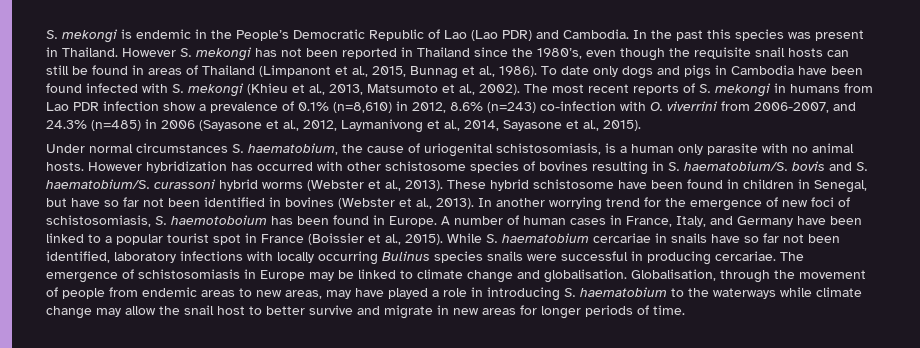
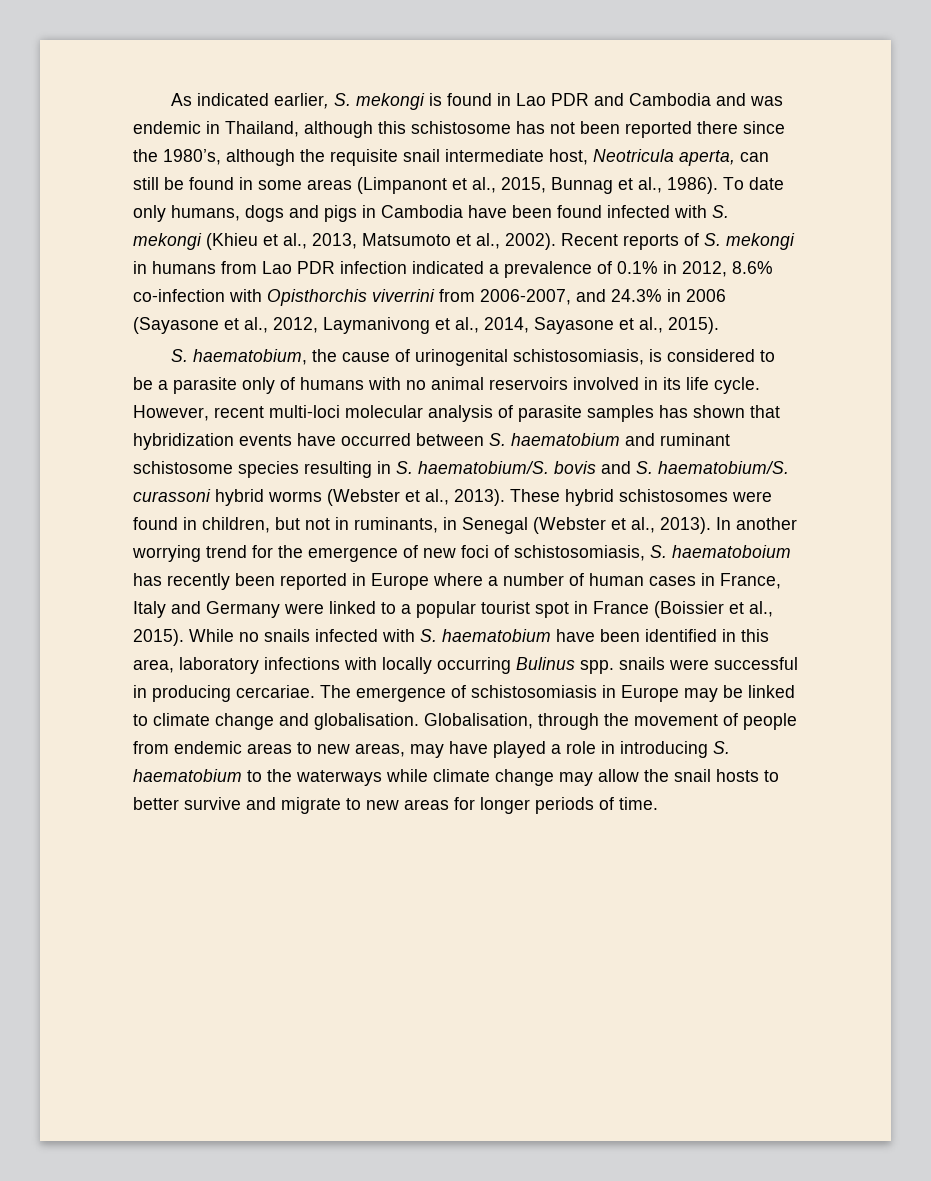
[46,29,864,43] [46,47,252,61] S. mekongi is endemic in the People’s Democratic Republic of Lao (Lao PDR) and Cambodia. In the past this species was present in Thailand. However S. mekongi -> [171,93,784,110] [133,121,511,138] As indicated earlier, S. mekongi is found in Lao PDR and Cambodia and was endemic in Thailand, although this schistosome
[401,47,470,57] in Thailand -> [697,121,738,134] there
[586,48,665,61] even though -> [226,149,295,166] although
[788,48,823,57] hosts -> [445,149,735,166] intermediate host, Neotricula aperta,
[148,65,255,75] areas of Thailand -> [258,179,352,190] some areas
(618, 71) none -> [171,205,240,221] humans,
[524,84,629,93] The most recent -> [561,233,618,246] Recent
[163,102,196,111] show -> [412,261,484,274] indicated
[333,102,392,113] (n=8,610) -> (658, 267) none
[487,102,536,113] (n=243) -> (773, 267) none
[650,102,663,111] O. -> [267,289,367,306] Opisthorchis
[91,120,141,131] (n=485) -> (662, 295) none
[46,143,228,153] Under normal circumstances -> (719, 325) none
[424,143,493,157] uriogenital -> [415,349,509,366] urinogenital
[620,143,854,155] [46,161,588,173] a human only parasite with no animal hosts. However hybridization has occurred with other schistosome species of bovines -> [667,349,776,362] [133,377,760,394] [133,405,780,422] [133,433,730,450] [133,461,299,478] considered to be a parasite only of humans with no animal reservoirs involved in its life cycle. However, recent multi-loci molecular analysis of parasite samples has shown that hybridization events have occurred between S. haematobium and ruminant schistosome species
[533,179,867,193] [46,197,334,207] schistosome have been found in children in Senegal, but have so far not been identified in bovines -> [619,489,772,502] [133,517,528,534] schistosomes were found in children, but not in ruminants, in Senegal
[171,215,450,227] haemotoboium has been found in Europe. A -> [672,545,791,558] [133,573,498,590] haematoboium has recently been reported in Europe where a
[676,216,706,227] Italy, -> [133,601,166,618] Italy
[797,216,862,225] have been -> [284,603,324,614] were
[486,233,840,243] [46,251,110,263] S. haematobium cercariae in snails have so far not been identified, -> [239,629,769,642] [133,659,174,673] no snails infected with S. haematobium have been identified in this area,
[434,251,483,263] species -> [580,660,614,674] spp.
[217,306,245,315] host -> [716,769,759,782] hosts
[437,305,449,315] in -> [346,798,361,810] to

